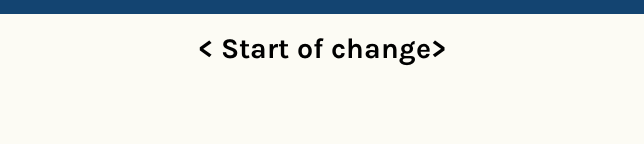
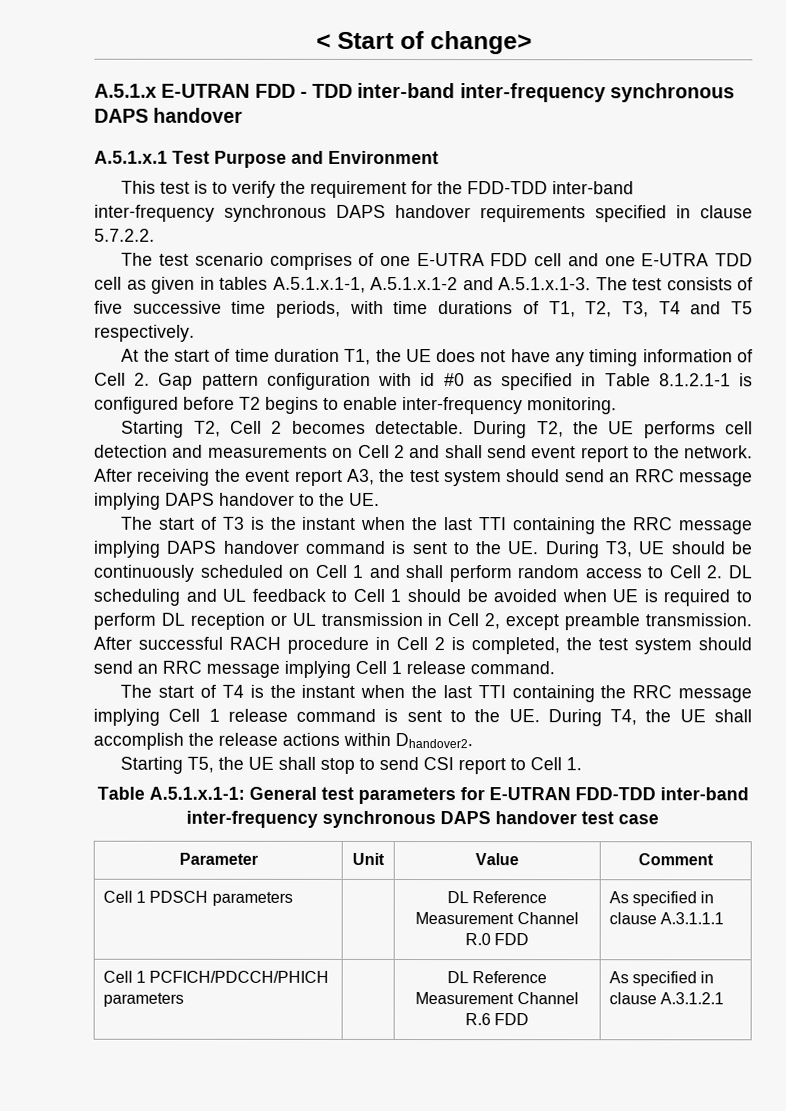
(446, 52) none -> [94,82,735,103] [94,107,244,123] [94,150,439,168] [121,180,635,199] [94,204,753,223] [94,228,155,242] [121,252,753,270] [94,276,753,294] [94,300,754,318] [94,324,195,342] [121,348,753,367] [94,372,753,391] [94,396,617,415] [121,420,753,439] [94,444,753,463] [94,468,753,487] [94,492,380,510] [121,516,753,535] [93,540,753,559] [93,564,753,583] [93,588,752,607] [93,612,753,631] [93,636,752,655] [93,660,555,678] [120,684,752,703] [93,708,753,727] [93,732,473,750] [120,756,583,775] [96,786,749,805] [186,810,659,829] [178,852,258,865] [352,852,385,865] [475,853,519,866] [638,853,714,866] [102,890,293,906] [446,891,548,904] [415,912,579,925] [464,933,530,946] [608,891,715,907] [608,912,725,925] [102,970,330,983] [102,992,184,1007] [446,971,548,984] [415,992,579,1005] [464,1013,530,1026] [608,971,715,987] [608,992,725,1005] // A.5.1.x E-UTRAN FDD - TDD inter-band inter-frequency synchronous DAPS handover // A.5.1.x.1 Test Purpose and Environment // This test is to verify the requirement for the FDD-TDD inter-band inter-frequency synchronous DAPS handover requirements specified in clause 5.7.2.2. // The test scenario comprises of one E-UTRA FDD cell and one E-UTRA TDD cell as given in tables A.5.1.x.1-1, A.5.1.x.1-2 and A.5.1.x.1-3. The test consists of five successive time periods, with time durations of T1, T2, T3, T4 and T5 respectively. // At the start of time duration T1, the UE does not have any timing information of Cell 2. Gap pattern configuration with id #0 as specified in Table 8.1.2.1-1 is configured before T2 begins to enable inter-frequency monitoring. // Starting T2, Cell 2 becomes detectable. During T2, the UE performs cell detection and measurements on Cell 2 and shall send event report to the network. After receiving the event report A3, the test system should send an RRC message implying DAPS handover to the UE. // The start of T3 is the instant when the last TTI containing the RRC message implying DAPS handover command is sent to the UE. During T3, UE should be continuously scheduled on Cell 1 and shall perform random access to Cell 2. DL scheduling and UL feedback to Cell 1 should be avoided when UE is required to perform DL reception or UL transmission in Cell 2, except preamble transmission. After successful RACH procedure in Cell 2 is completed, the test system should send an RRC message implying Cell 1 release command. // The start of T4 is the instant when the last TTI containing the RRC message implying Cell 1 release command is sent to the UE. During T4, the UE shall accomplish the release actions within Dhandover2. // Starting T5, the UE shall stop to send CSI report to Cell 1. // Table A.5.1.x.1-1: General test parameters for E-UTRAN FDD-TDD inter-band inter-frequency synchronous DAPS handover test case // Parameter | Unit | Value | Comment // Cell 1 PDSCH parameters | | DL Reference Measurement Channel R.0 FDD | As specified in clause A.3.1.1.1 // Cell 1 PCFICH/PDCCH/PHICH parameters | | DL Reference Measurement Channel R.6 FDD | As specified in clause A.3.1.2.1

